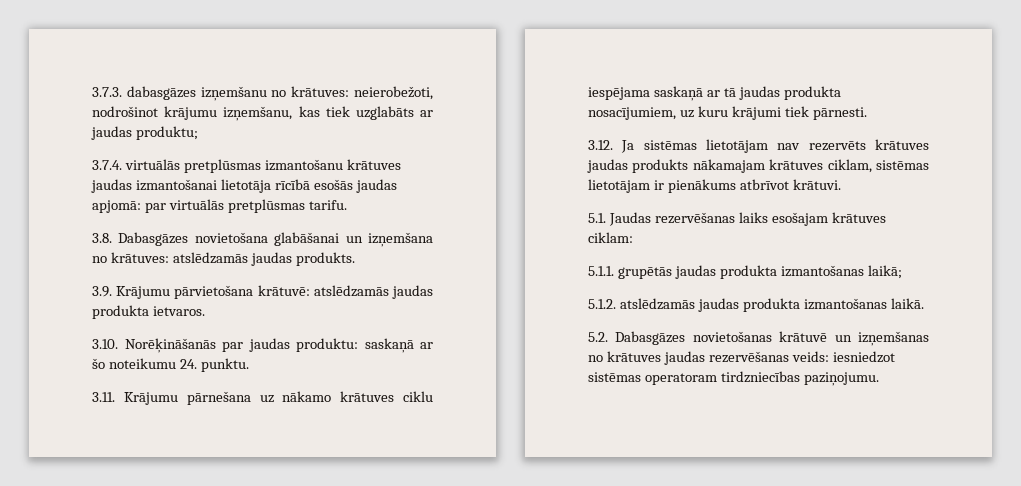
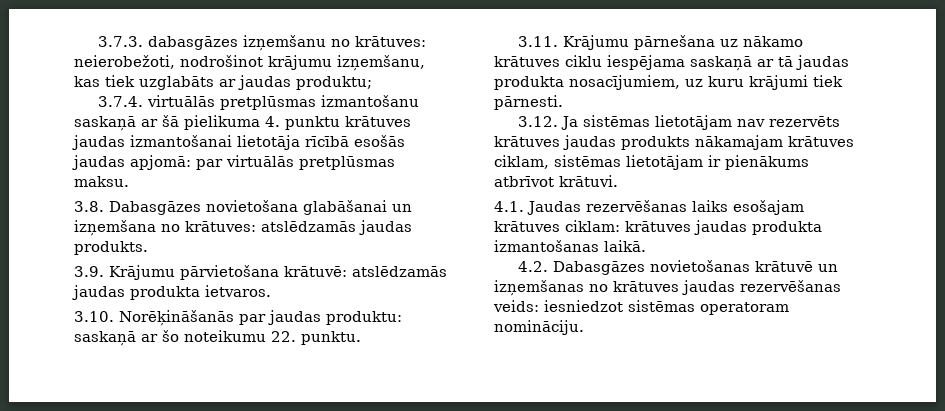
(343, 165) none -> [74,115,340,131] saskaņā ar šā pielikuma 4. punktu
[308,200,347,210] tarifu. -> [74,176,129,187] maksu.
[179,359,197,369] 24. -> [271,331,296,342] 22.
[588,213,606,223] 5.1. -> [494,201,524,212] 4.1.
[588,265,902,279] [588,298,695,310] // 5.1.1. grupētās jaudas produkta izmantošanas laikā; // 5.1.2. atslēdzamās -> [625,221,691,232] krātuves
[588,332,608,342] 5.2. -> [518,261,549,272] 4.2.
[720,371,879,386] tirdzniecības paziņojumu. -> [494,320,584,335] nomināciju.

